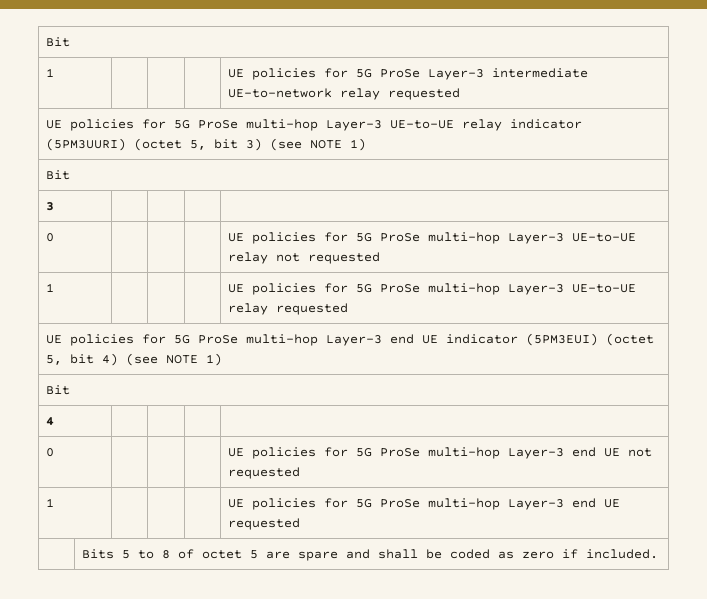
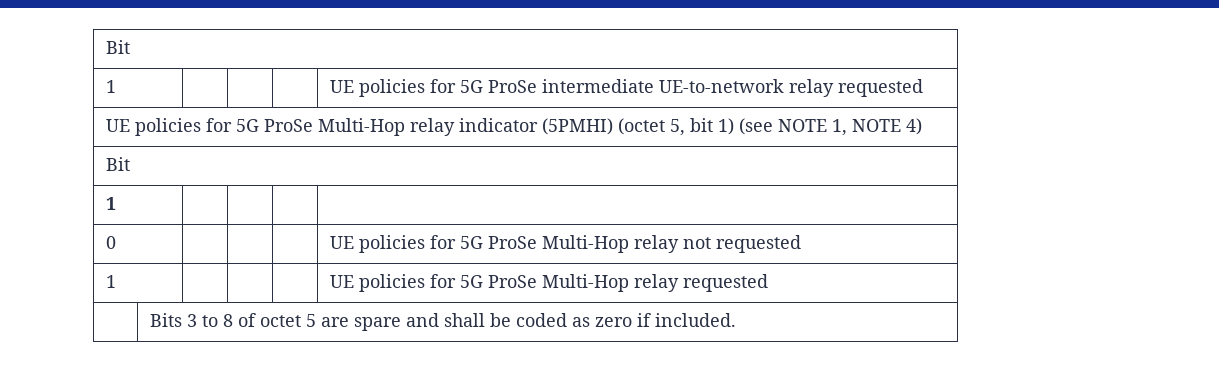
[428,69,485,80] Layer-3 -> (537, 86) none
[246,119,455,131] multi-hop Layer-3 UE-to-UE -> [317,118,405,136] Multi-Hop
[46,138,367,151] [46,170,71,180] [46,202,55,211] [46,233,55,242] [228,232,637,244] (5PM3UURI) (octet 5, bit 3) (see NOTE 1) // Bit // 3 | | | | // 0 | | | | UE policies for 5G ProSe multi-hop Layer-3 UE-to-UE -> [541,118,922,136] [105,157,130,171] [105,197,116,210] [105,236,116,249] [329,235,629,253] (5PMHI) (octet 5, bit 1) (see NOTE 1, NOTE 4) // Bit // 1 | | | | // 0 | | | | UE policies for 5G ProSe Multi-Hop
[428,283,637,295] [228,303,349,315] [46,333,655,346] [46,353,223,366] [46,385,71,395] [46,417,55,425] [46,448,55,457] [228,447,653,459] [228,467,301,479] [46,498,55,507] [228,498,621,510] [228,518,301,530] multi-hop Layer-3 UE-to-UE relay requested // UE policies for 5G ProSe multi-hop Layer-3 end UE indicator (5PM3EUI) (octet 5, bit 4) (see NOTE 1) // Bit // 4 | | | | // 0 | | | | UE policies for 5G ProSe multi-hop Layer-3 end UE not requested // 1 | | | | UE policies for 5G ProSe multi-hop Layer-3 end UE requested -> [541,274,768,292] Multi-Hop relay requested
[122,550,131,559] 5 -> [186,314,197,327] 3

